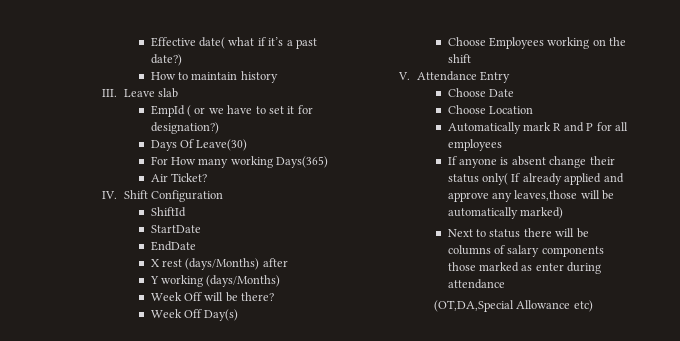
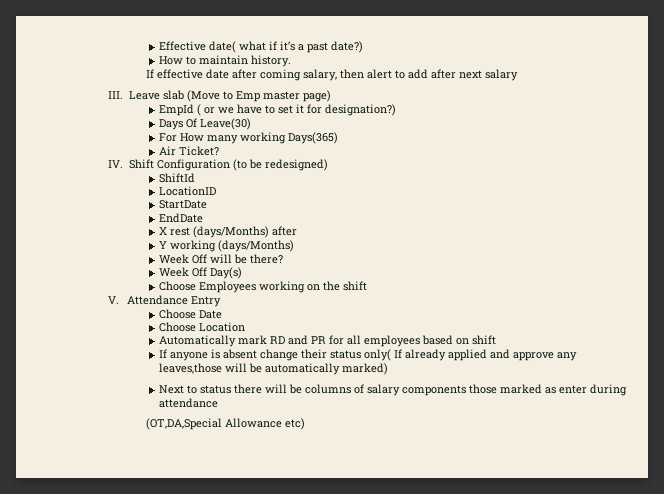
[240,71,278,83] [102,88,179,98] history // III. Leave slab -> [250,55,291,67] [146,69,519,81] [108,90,331,102] history. // If effective date after coming salary, then alert to add after next salary // III. Leave slab (Move to Emp master page)
(224, 196) none -> [232,159,328,171] (to be redesigned)
(186, 212) none -> [158,186,216,196] // LocationID
[553,122,594,132] R and P -> [269,335,326,345] RD and PR
(502, 145) none -> [421,335,496,345] based on shift

